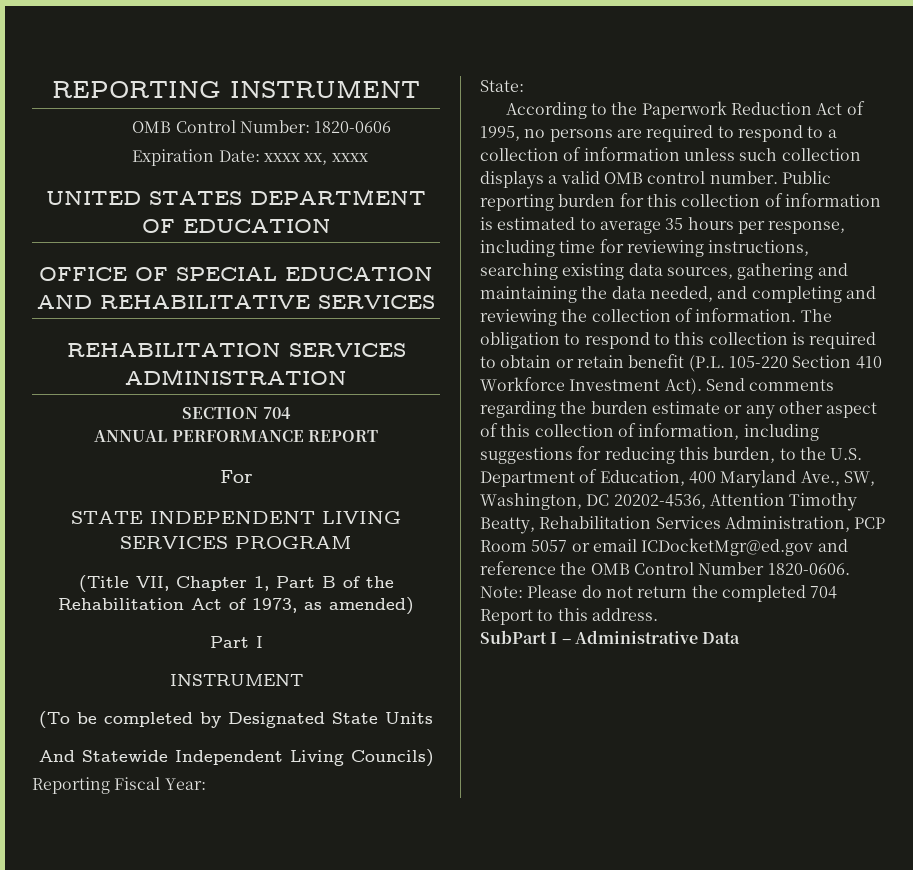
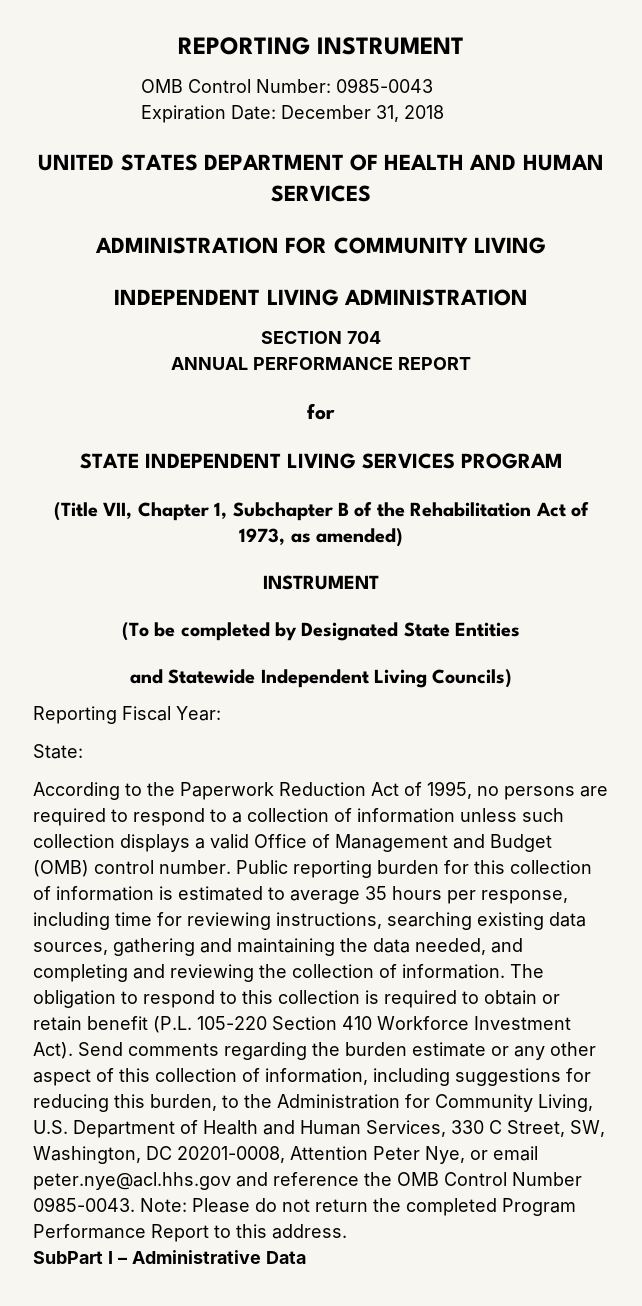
[314,121,392,133] 1820-0606 -> [336,78,434,93] 0985-0043
[263,153,368,165] xxxx xx, xxxx -> [281,105,445,122] December 31, 2018
[182,218,331,233] [39,266,433,281] [37,294,435,309] [66,342,406,357] EDUCATION // OFFICE OF SPECIAL EDUCATION AND REHABILITATIVE SERVICES // REHABILITATION SERVICES -> [384,154,604,171] [271,185,371,202] [95,237,546,254] [114,289,339,306] HEALTH AND HUMAN SERVICES // ADMINISTRATION FOR COMMUNITY LIVING // INDEPENDENT LIVING
[219,470,253,483] For -> [307,403,335,420] for
[275,576,315,588] Part -> [232,502,333,521] Subchapter
[209,636,263,648] // Part I -> (403, 537) none
[385,712,433,724] [38,750,75,762] Units // And -> [455,622,521,637] [129,669,163,684] Entities // and
[603,172,643,184] OMB -> [254,834,552,852] [33,860,89,877] Office of Management and Budget (OMB)
[830,448,863,460] [480,469,875,488] [480,493,858,511] [480,516,886,534] [480,540,568,552] U.S. Department of Education, 400 Maryland Ave., SW, Washington, DC 20202-4536, Attention Timothy Beatty, Rehabilitation Services Administration, PCP Room 5057 -> [277,1094,593,1112] [33,1120,605,1138] [33,1146,465,1164] Administration for Community Living, U.S. Department of Health and Human Services, 330 C Street, SW, Washington, DC 20201-0008, Attention Peter Nye,
[641,538,814,556] ICDocketMgr@ed.gov -> [33,1172,231,1190] peter.nye@acl.hhs.gov
[767,563,850,575] 1820-0606. -> [33,1197,135,1212] 0985-0043.
[810,586,838,599] 704 -> [502,1198,576,1216] [33,1224,146,1239] Program Performance

